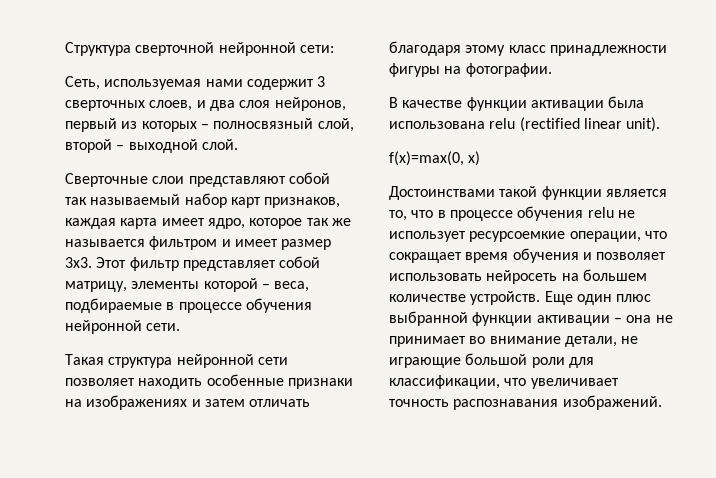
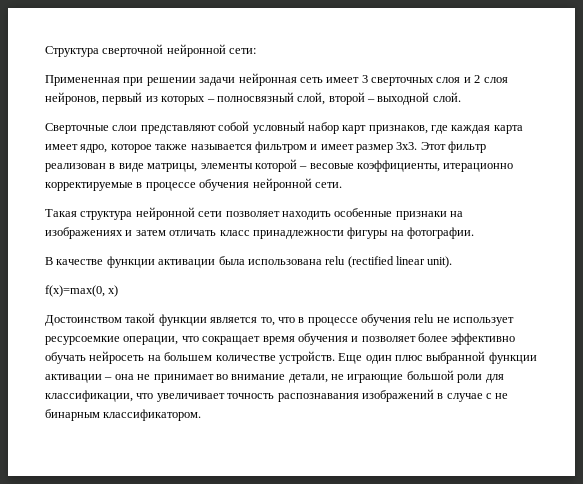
[65,76,326,90] [65,100,235,111] Сеть, используемая нами содержит 3 сверточных слоев, и два -> [45,73,481,86] Примененная при решении задачи нейронная сеть имеет 3 сверточных слоя и 2
[65,194,181,205] так называемый -> [252,121,305,134] условный
(341, 202) none -> [431,125,448,134] где
[306,218,351,226] так же -> [155,144,188,150] также
[182,256,321,271] [65,278,310,292] [65,298,162,313] представляет собой матрицу, элементы которой – веса, подбираемые -> [45,159,514,172] [45,182,133,191] реализован в виде матрицы, элементы которой – весовые коэффициенты, итерационно корректируемые
[389,41,506,56] благодаря этому -> (217, 233) none
[389,186,495,200] Достоинствами -> [45,315,122,326] Достоинством
[389,273,482,281] использовать -> [418,333,516,345] [45,352,86,364] более эффективно обучать
[562,395,662,410] изображений. -> [361,389,509,402] [45,409,202,421] изображений в случае с не бинарным классификатором.

